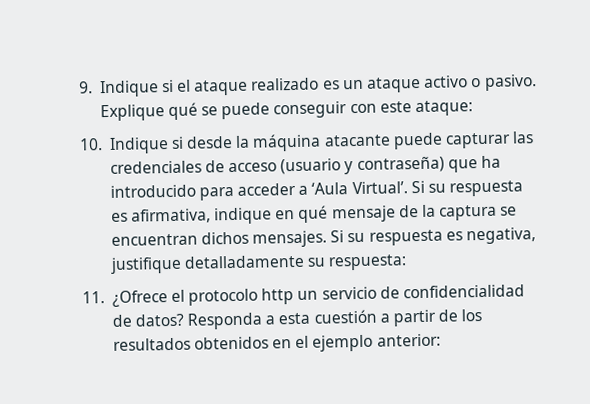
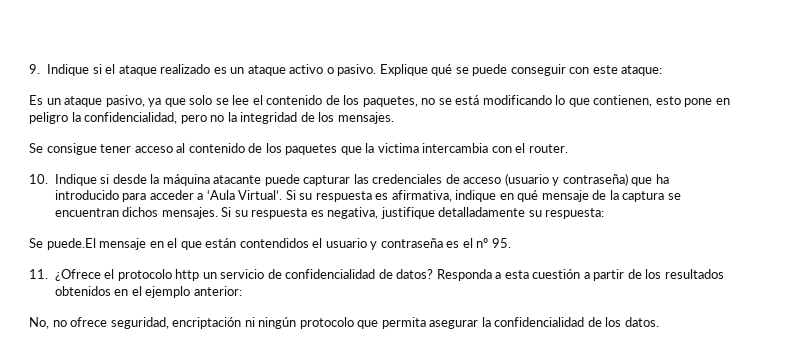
(474, 108) none -> [29,95,730,107] [29,112,394,124] [29,143,568,155] // Es un ataque pasivo, ya que solo se lee el contenido de los paquetes, no se está modificando lo que contienen, esto pone en peligro la confidencialidad, pero no la integridad de los mensajes. // Se consigue tener acceso al contenido de los paquetes que la victima intercambia con el router.
(408, 262) none -> [29,238,511,250] // Se puede.El mensaje en el que están contendidos el usuario y contraseña es el nº 95.
(441, 340) none -> [29,317,659,329] // No, no ofrece seguridad, encriptación ni ningún protocolo que permita asegurar la confidencialidad de los datos.

